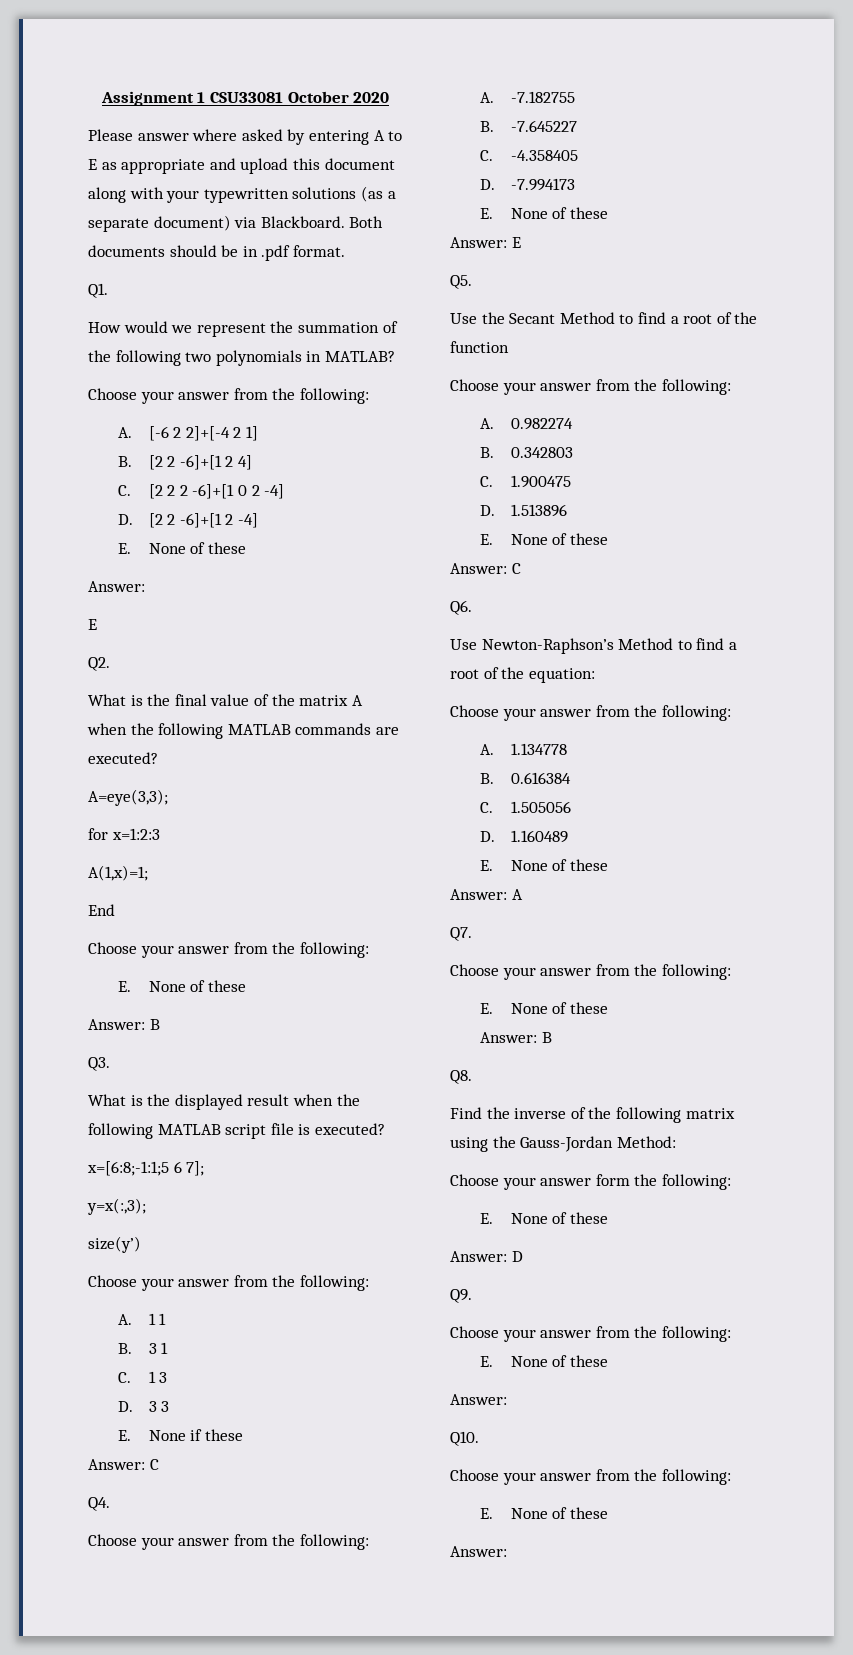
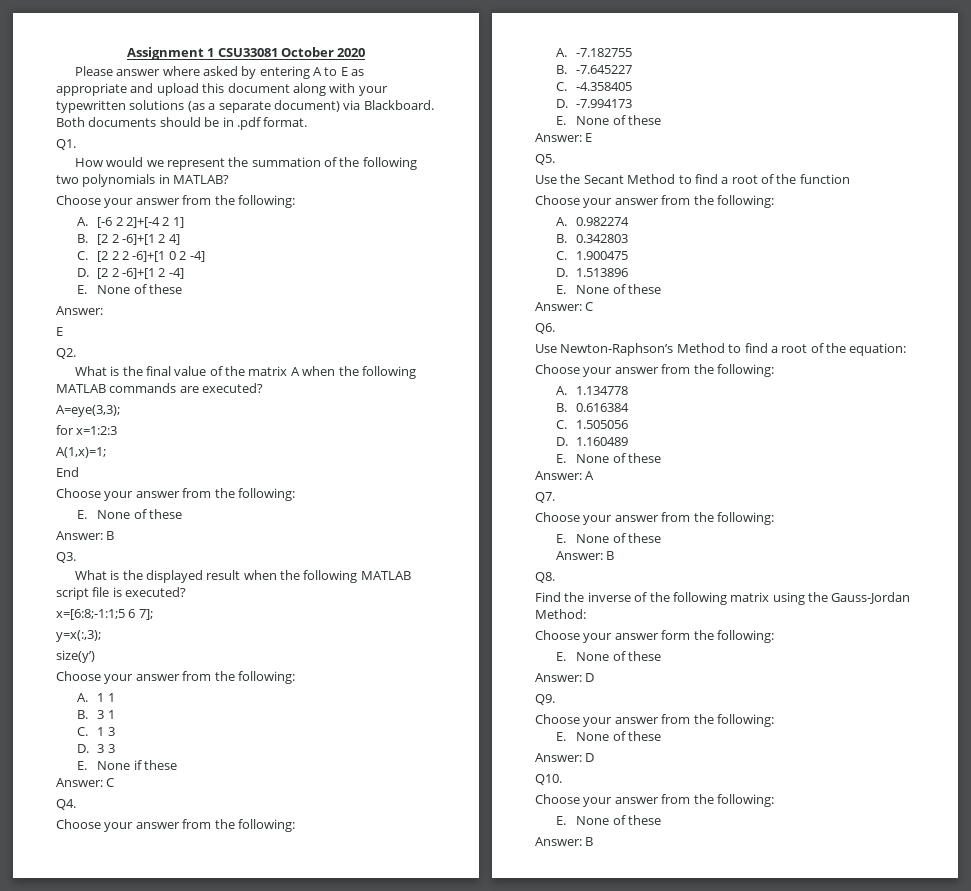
(507, 1399) none -> [585,753,595,762] D
(507, 1551) none -> [585,837,594,846] B

